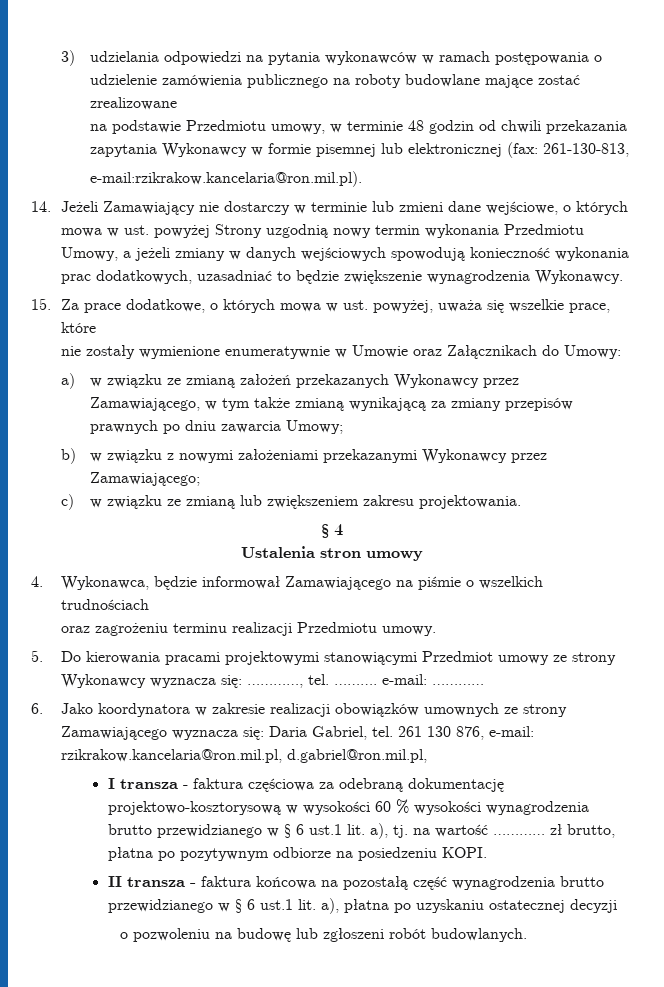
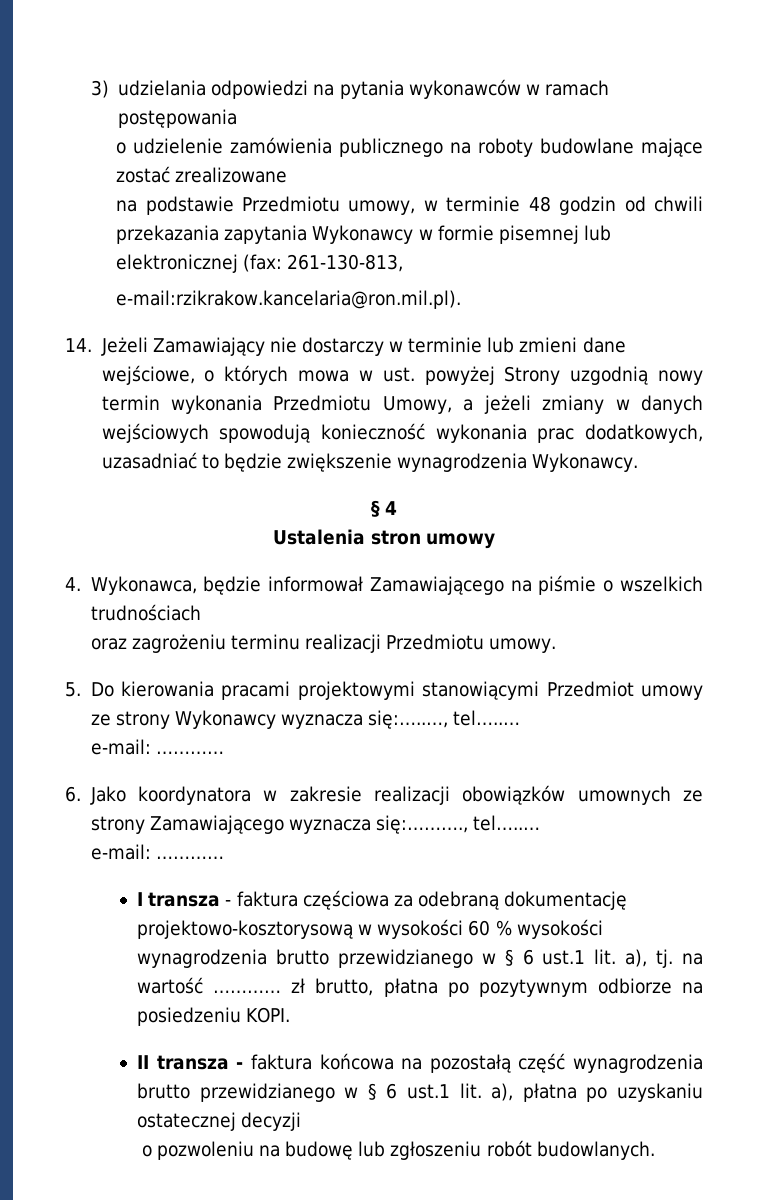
(590, 58) none -> (238, 118) //
[31,298,610,313] [60,322,96,333] [60,345,621,359] [60,373,520,389] [90,397,574,411] [90,420,344,434] [60,448,548,464] [90,472,201,486] [60,494,522,510] // 15. Za prace dodatkowe, o których mowa w ust. powyżej, uważa się wszelkie prace, które // nie zostały wymienione enumeratywnie w Umowie oraz Załącznikach do Umowy: // a) w związku ze zmianą założeń przekazanych Wykonawcy przez Zamawiającego, w tym także zmianą wynikającą za zmiany przepisów prawnych po dniu zawarcia Umowy; // b) w związku z nowymi założeniami przekazanymi Wykonawcy przez Zamawiającego; // c) w związku ze zmianą lub zwiększeniem zakresu projektowania. -> (639, 462) none
[220,674,377,688] się: …………, tel. ………. -> [368,710,521,729] się:…..…, tel…..… //
[242,726,534,740] [60,749,427,763] się: Daria Gabriel, tel. 261 130 876, e-mail: rzikrakow.kancelaria@ron.mil.pl, d.gabriel@ron.mil.pl, -> [375,815,541,834] [90,844,224,860] się:………., tel…..… // e-mail: …………
[322,928,384,942] zgłoszeni -> [390,1141,482,1160] zgłoszeniu

